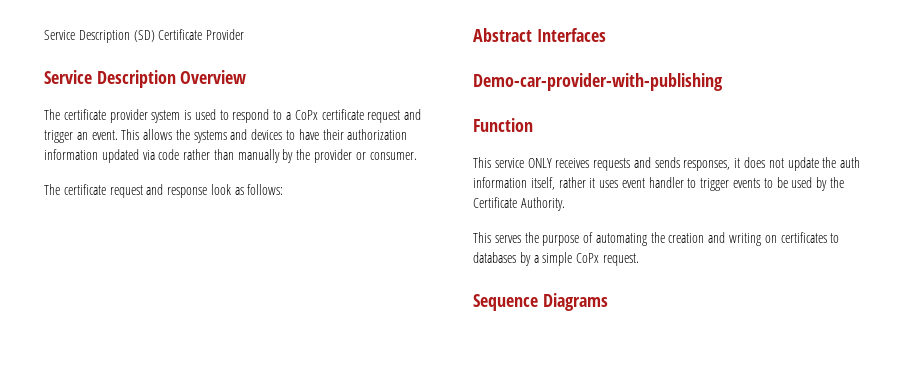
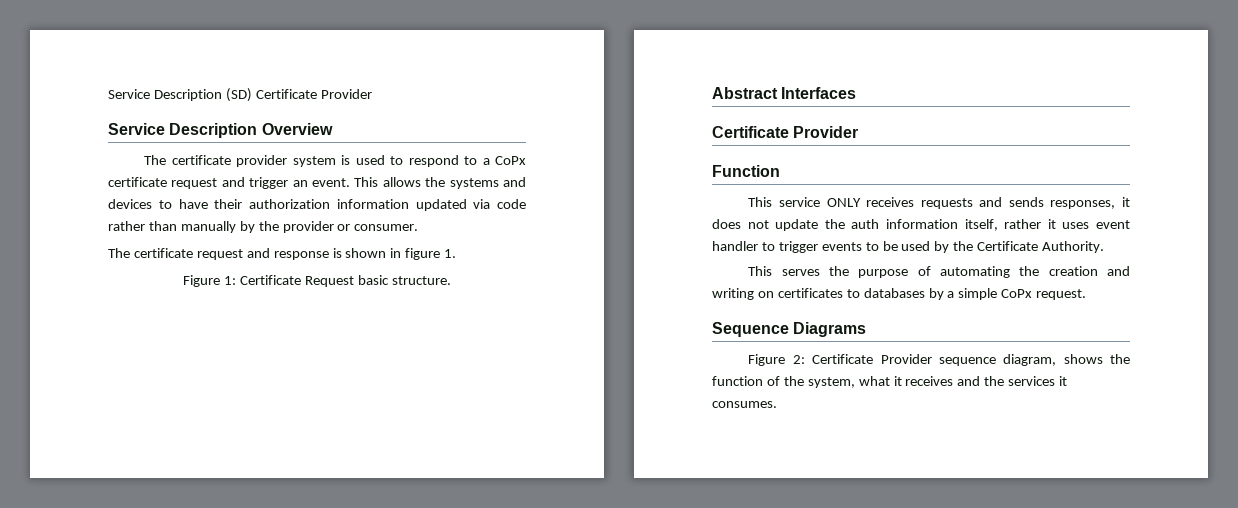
[210,184,284,195] look as follows: -> [332,248,457,260] [183,275,451,287] is shown in figure 1. // Figure 1: Certificate Request basic structure.
[473,73,723,91] Demo-car-provider-with-publishing -> [712,126,859,138] Certificate Provider
(608, 302) none -> [748,354,1130,366] [712,376,1068,388] [712,401,777,408] // Figure 2: Certificate Provider sequence diagram, shows the function of the system, what it receives and the services it consumes.

